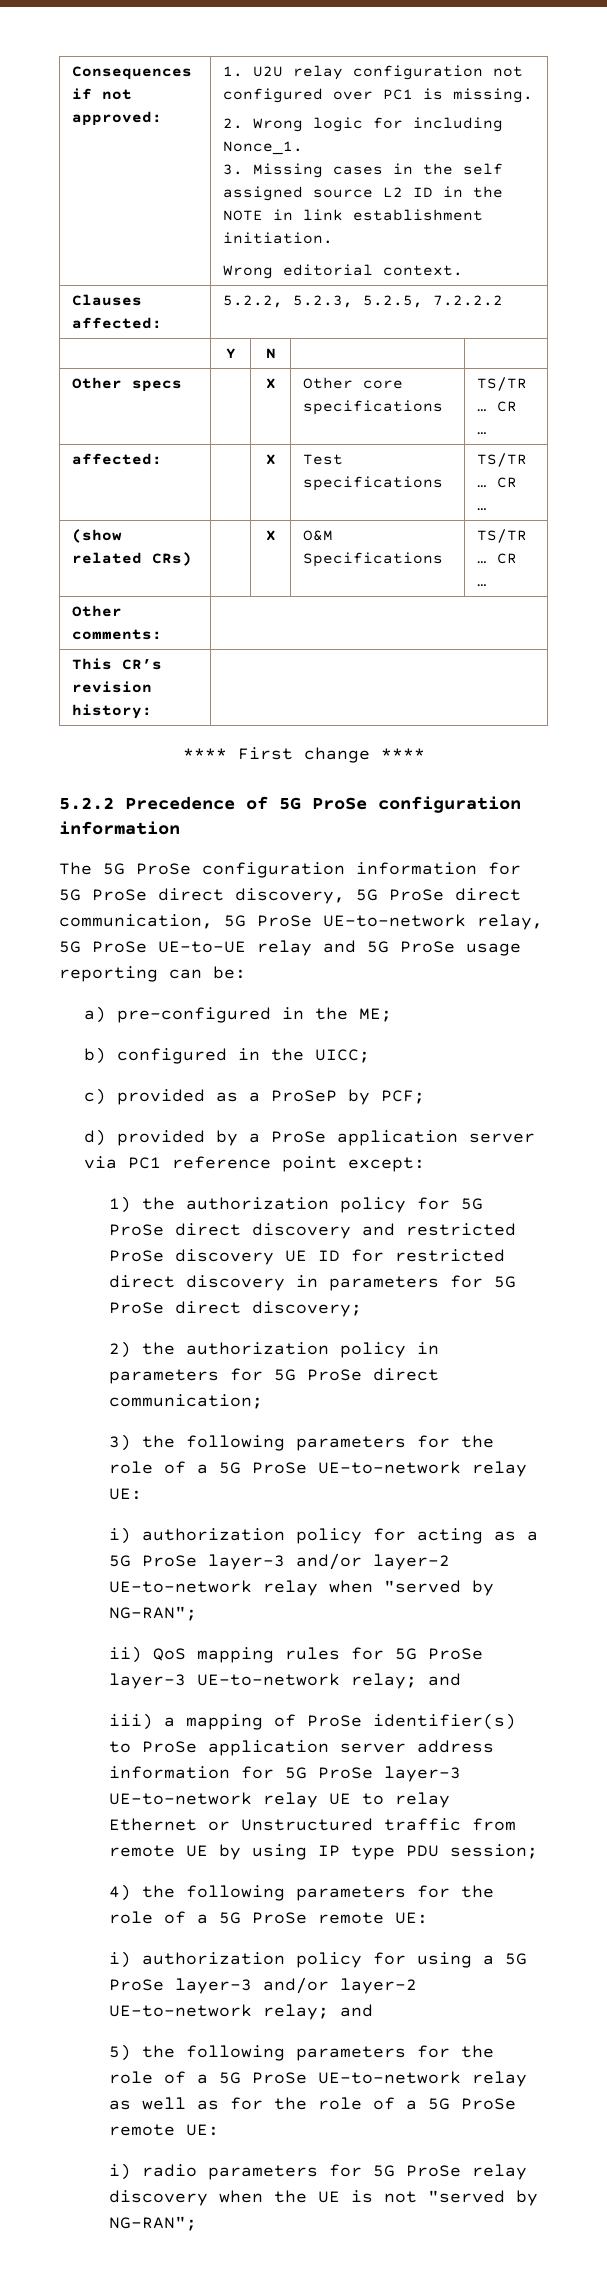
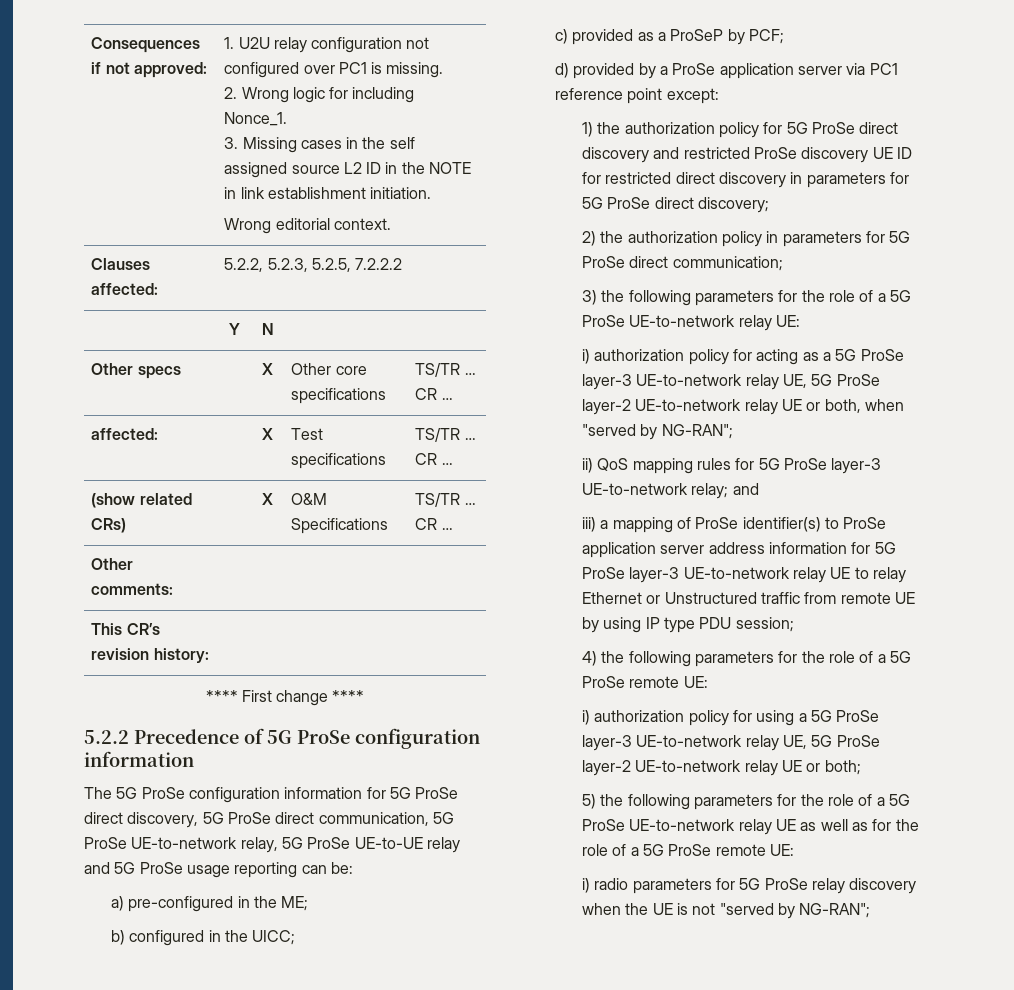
[296,1553,451,1570] [109,1580,319,1596] and/or layer-2 UE-to-network relay -> [636,374,880,390] [581,399,861,415] UE-to-network relay UE, 5G ProSe layer-2 UE-to-network relay UE or both,
[263,1977,418,1994] [109,2004,374,2020] and/or layer-2 UE-to-network relay; and -> [636,735,880,751] [581,760,861,776] UE-to-network relay UE, 5G ProSe layer-2 UE-to-network relay UE or both;
(528, 2079) none -> [775,819,796,831] UE

